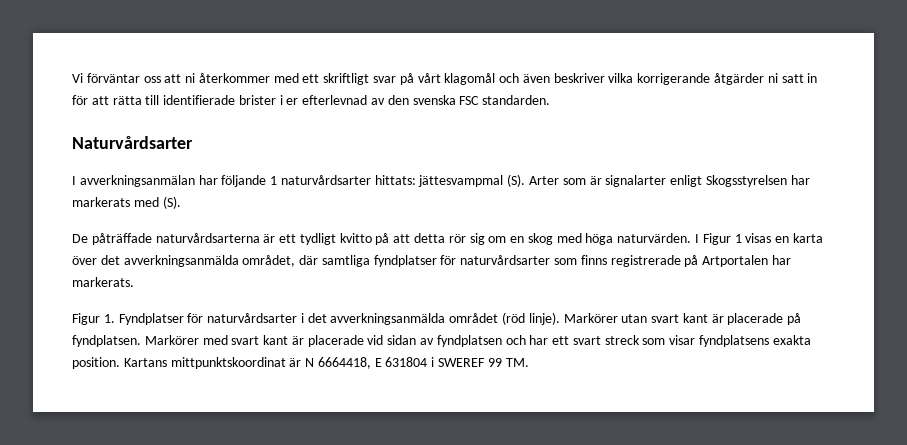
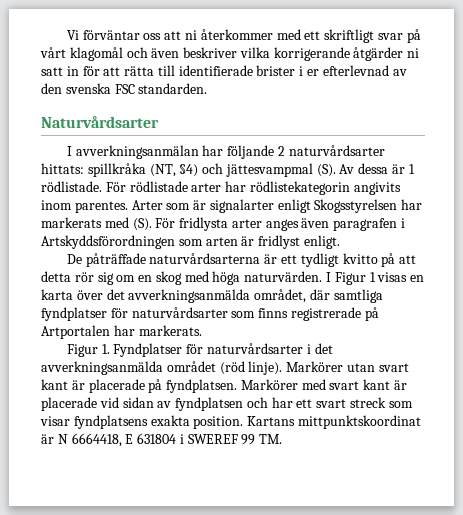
[270,176,278,185] 1 -> [278,146,286,156] 2
[418,174,526,187] jättesvampmal (S). -> [87,163,415,177] [41,181,401,195] [41,200,128,213] spillkråka (NT, §4) och jättesvampmal (S). Av dessa är 1 rödlistade. För rödlistade arter har rödlistekategorin angivits inom parentes.
(181, 202) none -> [155,217,406,231] [41,235,340,249] För fridlysta arter anges även paragrafen i Artskyddsförordningen som arten är fridlyst enligt.

